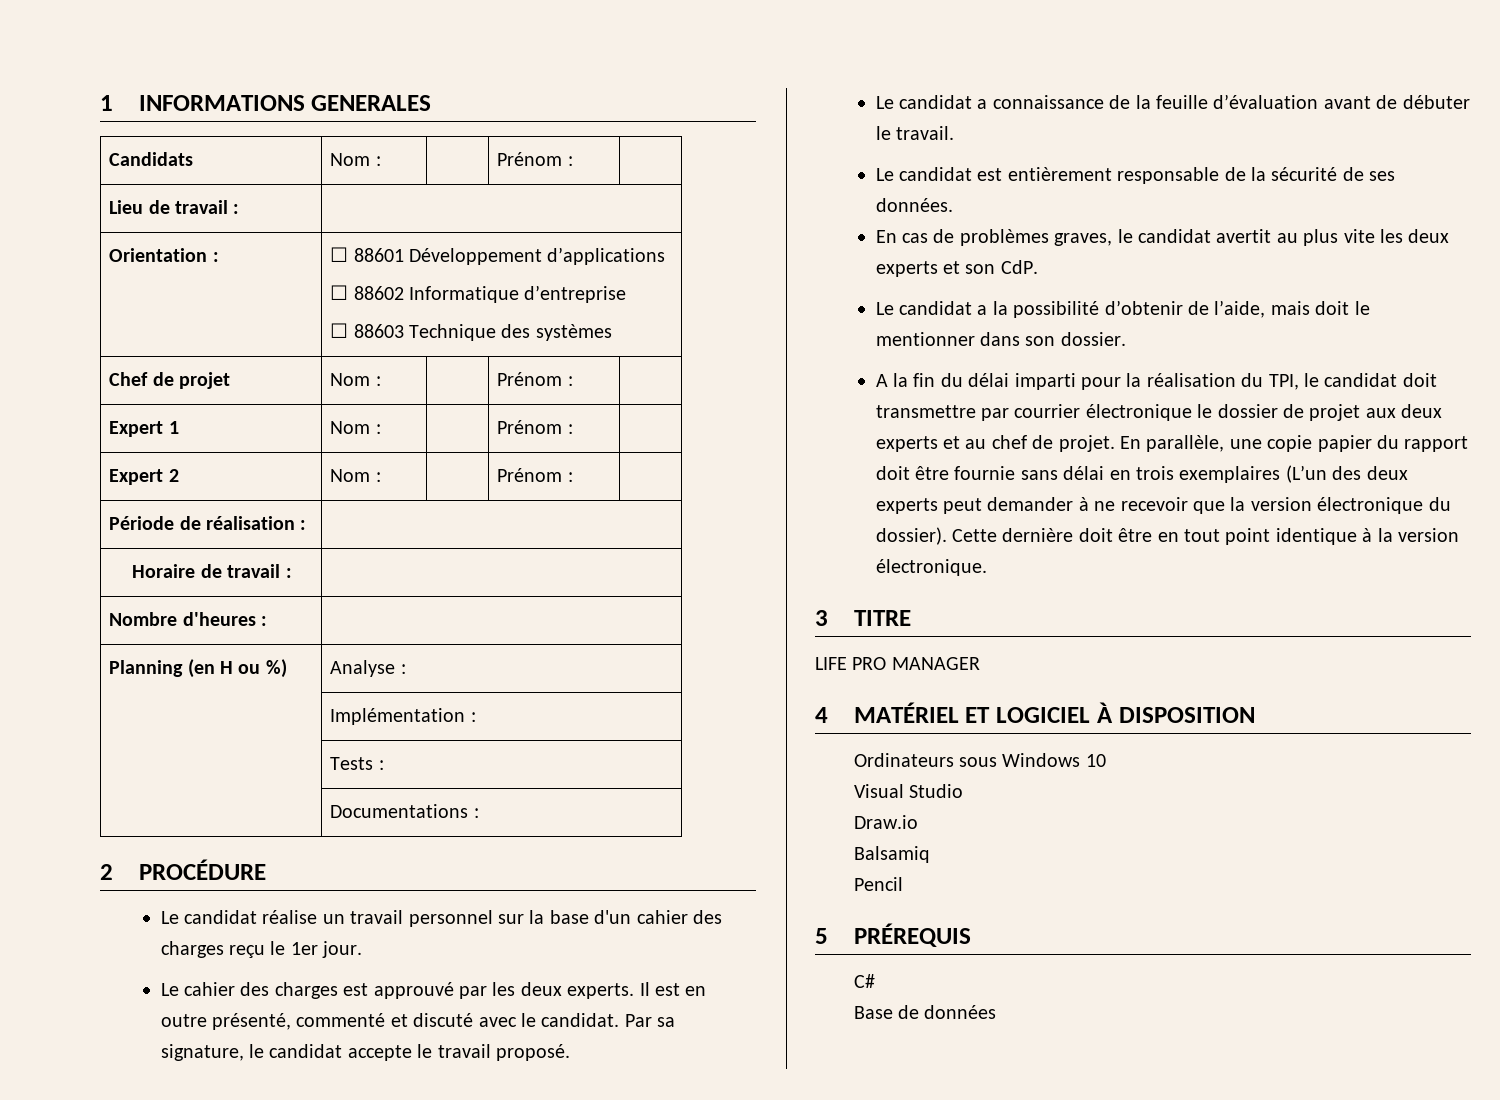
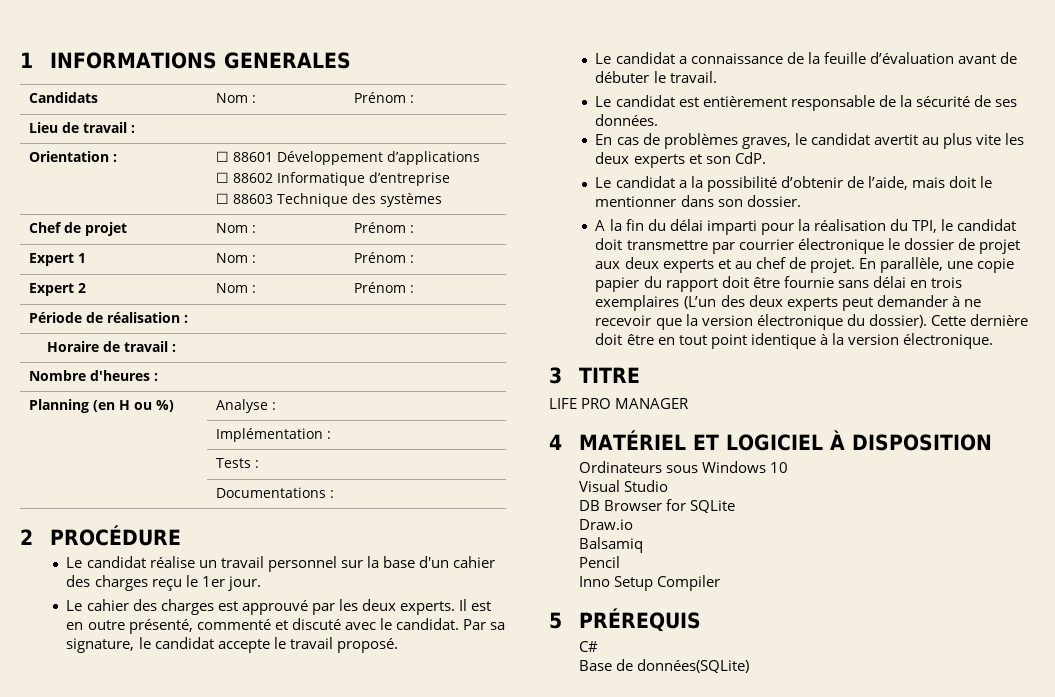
(963, 791) none -> [578,499,736,513] // DB Browser for SQLite
(903, 884) none -> [578,575,721,591] // Inno Setup Compiler
[924,1005,997,1019] données -> [637,659,750,673] données(SQLite)

